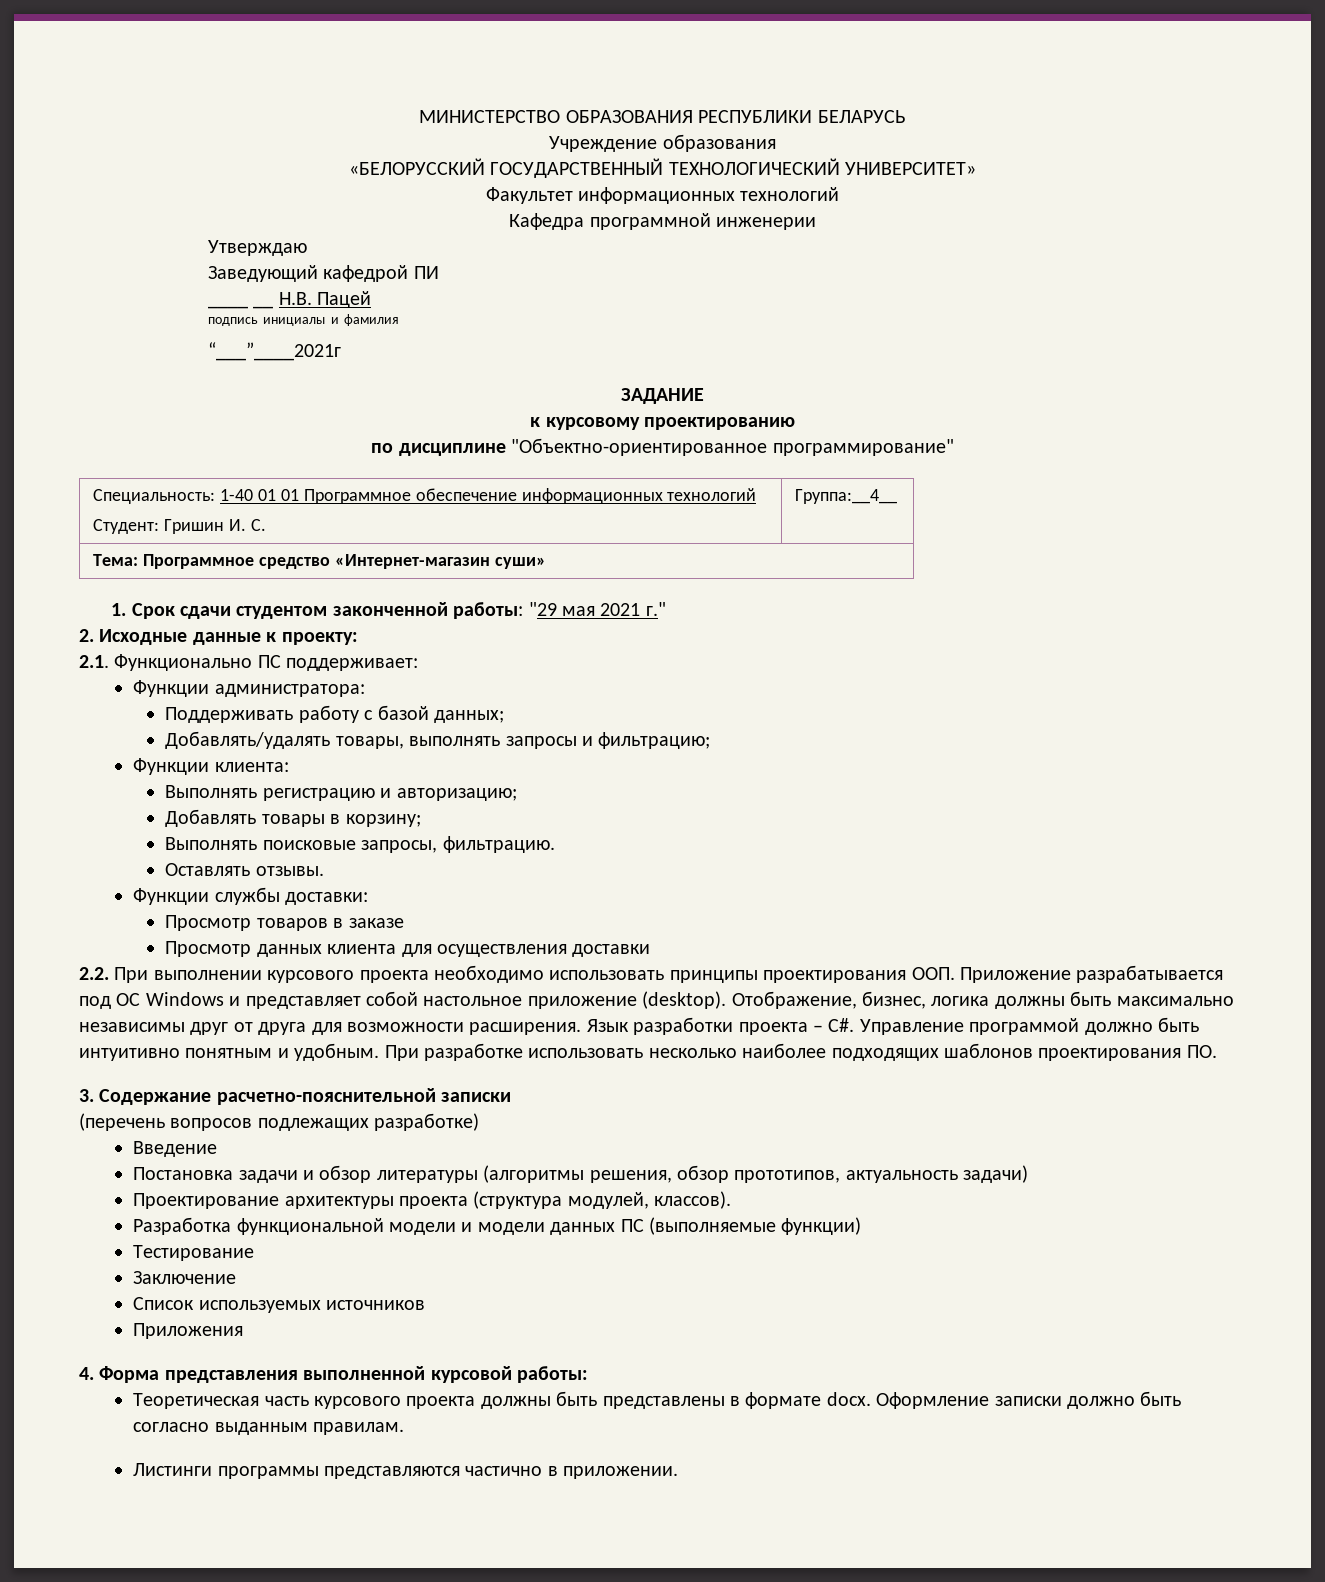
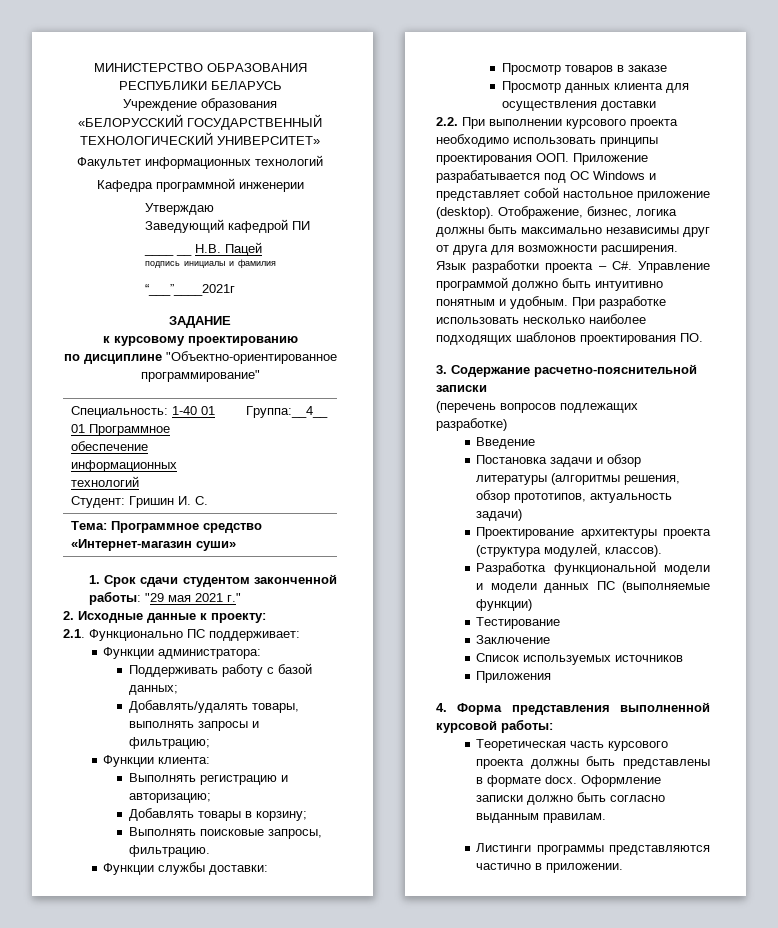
[165,863,324,876] // Оставлять отзывы. -> (211, 851) none

